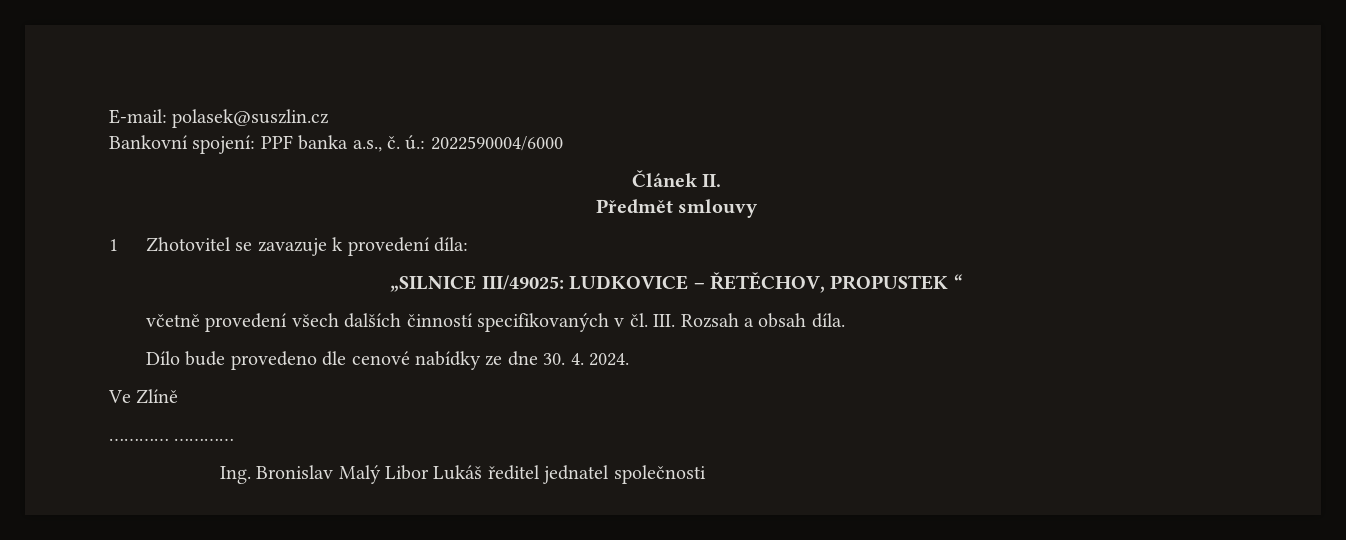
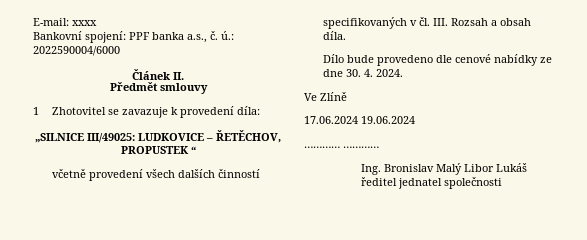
[172,109,330,128] polasek@suszlin.cz -> [72,20,97,26] xxxx
(179, 396) none -> [304,116,415,124] // 17.06.2024 19.06.2024

